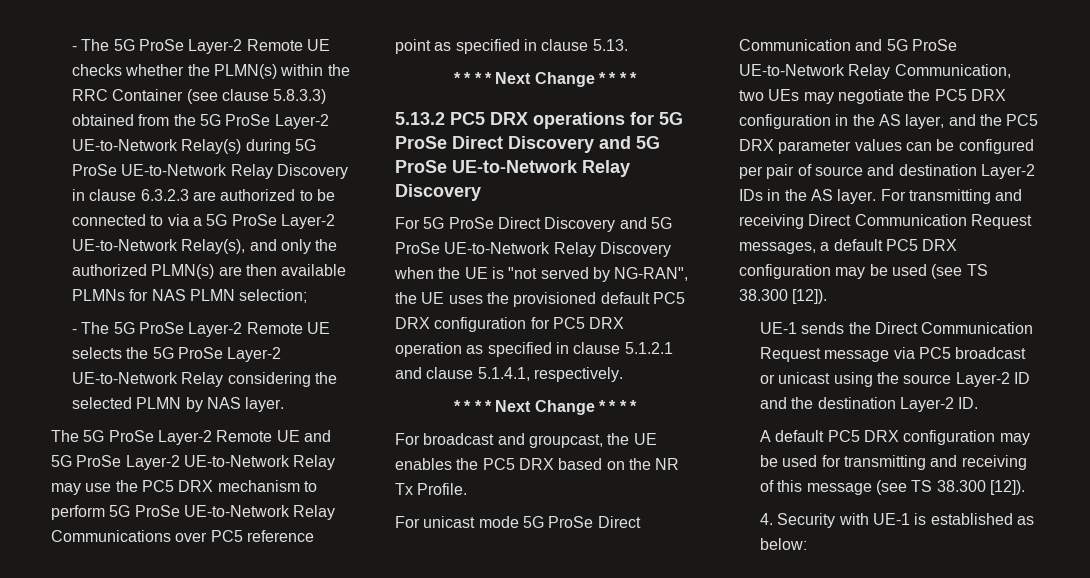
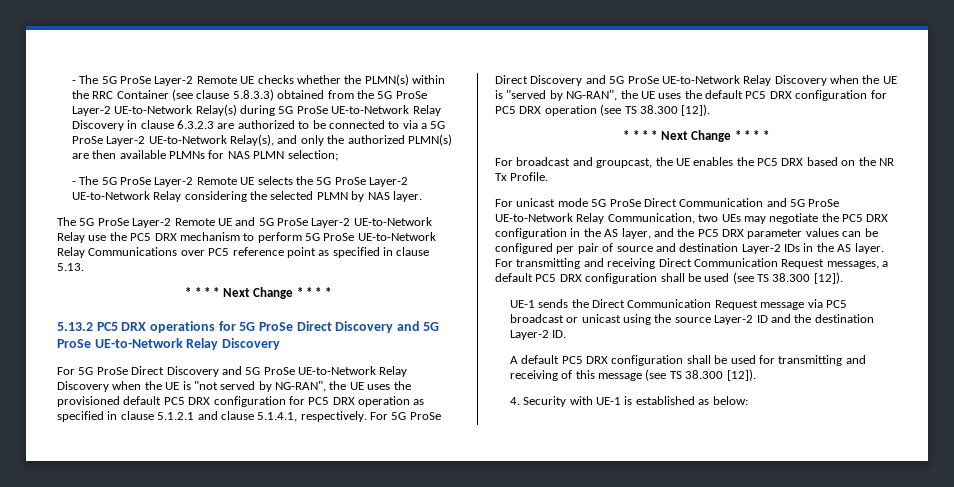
[51,483,81,495] may -> (85, 237) none
(623, 374) none -> [370,412,441,420] [495,75,897,86] [495,90,887,101] [495,104,711,116] For 5G ProSe Direct Discovery and 5G ProSe UE-to-Network Relay Discovery when the UE is "served by NG-RAN", the UE uses the default PC5 DRX configuration for PC5 DRX operation (see TS 38.300 [12]).
[835,267,866,279] may -> [660,273,685,282] shall
[999,433,1030,445] may -> [686,355,711,364] shall

